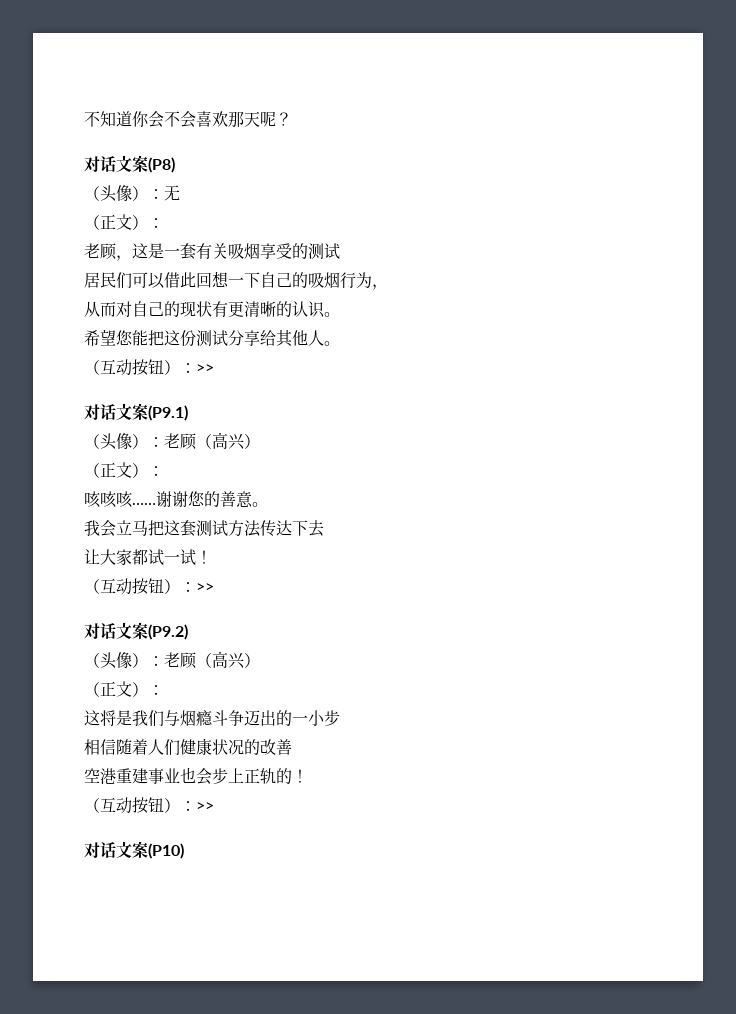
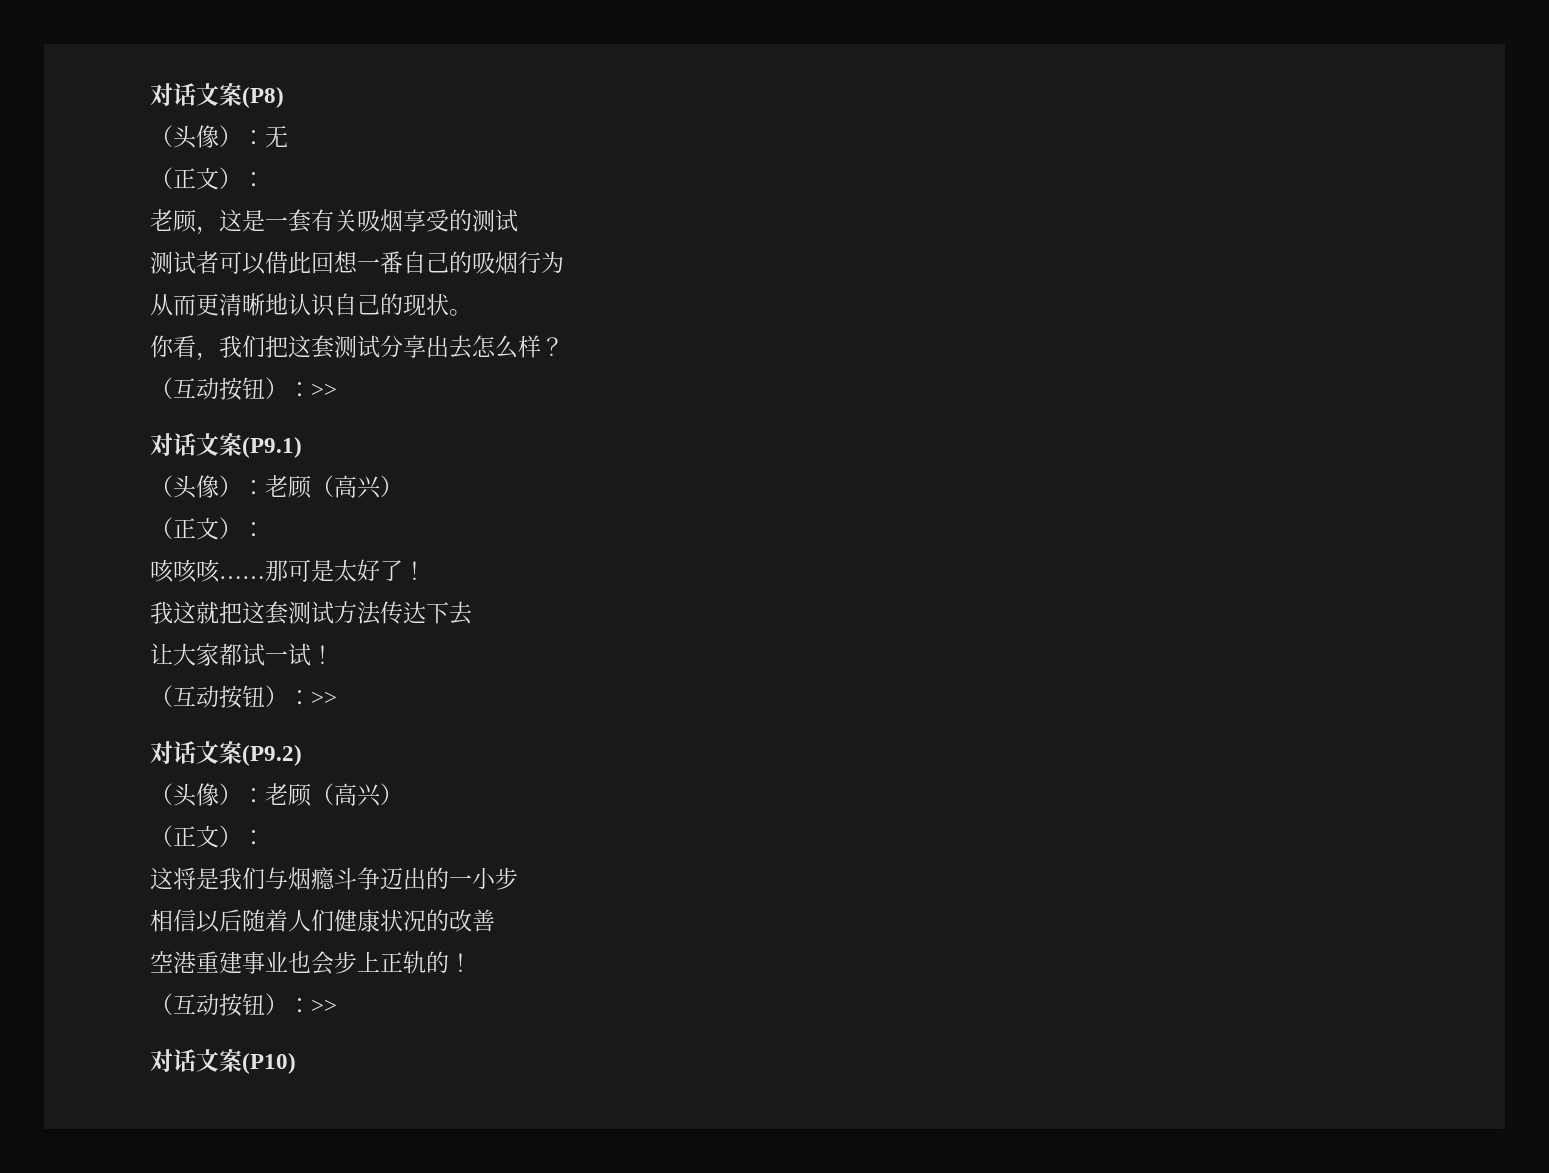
[84,111,292,128] 不知道你会不会喜欢那天呢？ // -> (150, 94) none
[84,272,132,289] 居民们 -> [150,251,219,274] 测试者
[244,272,260,288] 下 -> [380,251,403,274] 番
[372,284,388,290] ， -> (564, 262) none
[116,301,340,318] [84,329,340,347] 对自己的现状有更清晰的认识。 // 希望您能把这份测试分享给其他人。 -> [196,293,472,317] [150,335,564,361] 更清晰地认识自己的现状。 // 你看，我们把这套测试分享出去怎么样？
[156,491,268,508] [84,520,148,537] 谢谢您的善意。 // 我会立马 -> [265,559,426,582] [150,601,219,624] 那可是太好了！ // 我这就
(116, 747) none -> [196,909,242,933] 以后

